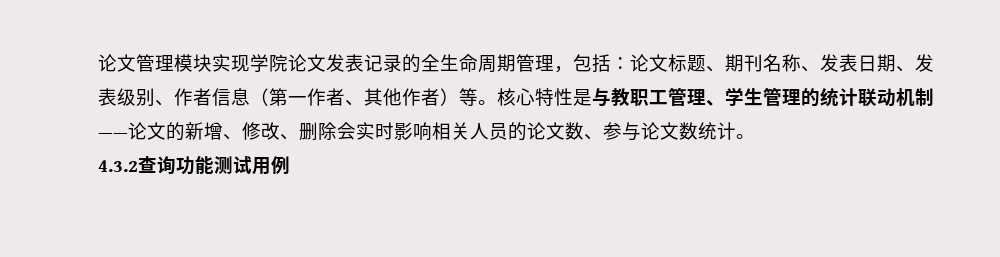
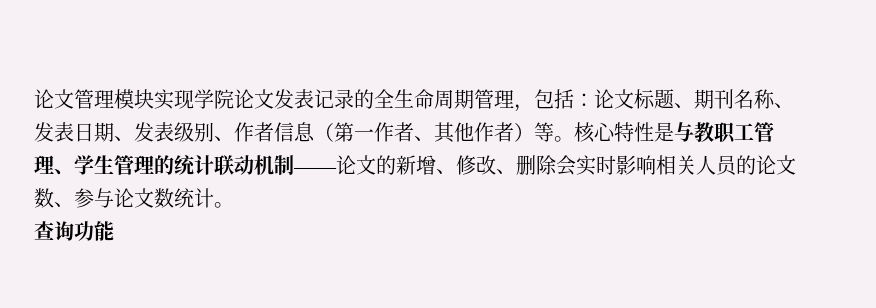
[98,160,138,172] 4.3.2 -> (234, 205) none
[214,156,290,175] 测试用例 -> (114, 231) none

